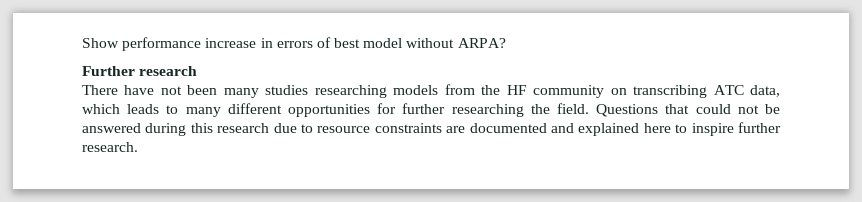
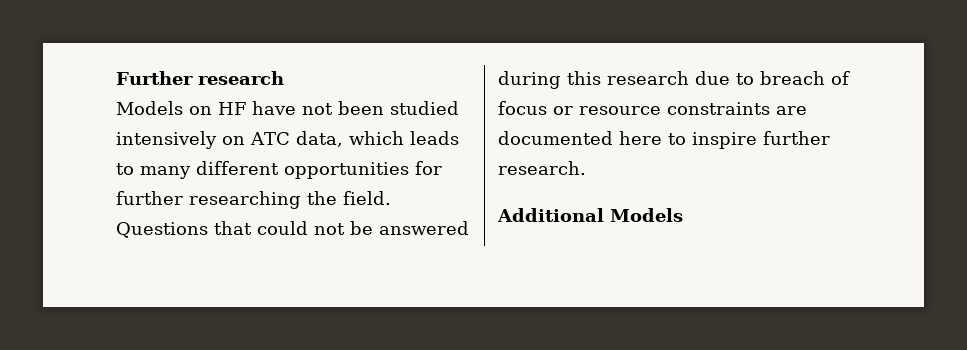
[82,37,506,51] [82,66,198,76] [82,84,708,98] Show performance increase in errors of best model without ARPA? // Further research // There have not been many studies researching models from the HF community on transcribing -> [116,71,284,85] [116,101,459,115] [116,131,245,149] Further research // Models on HF have not been studied intensively on
(313, 128) none -> [760,71,850,85] [498,101,573,115] breach of focus or
[550,123,640,136] and explained -> (613, 138) none
(138, 147) none -> [497,208,683,222] // Additional Models

